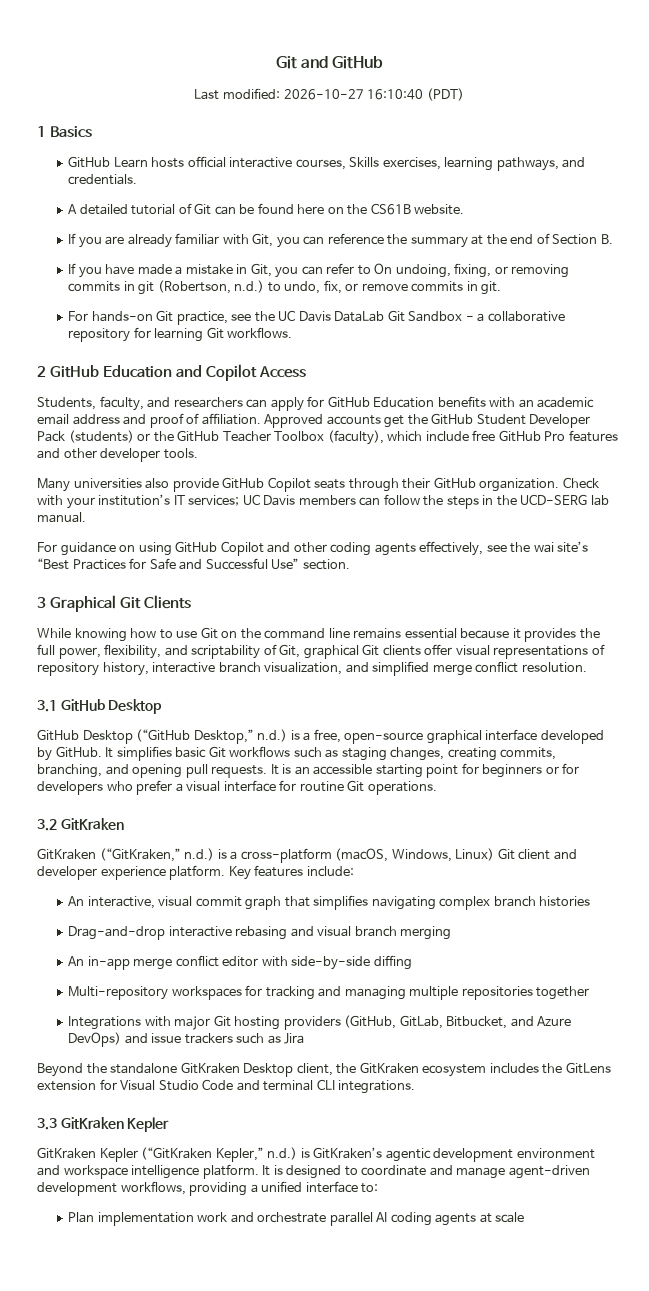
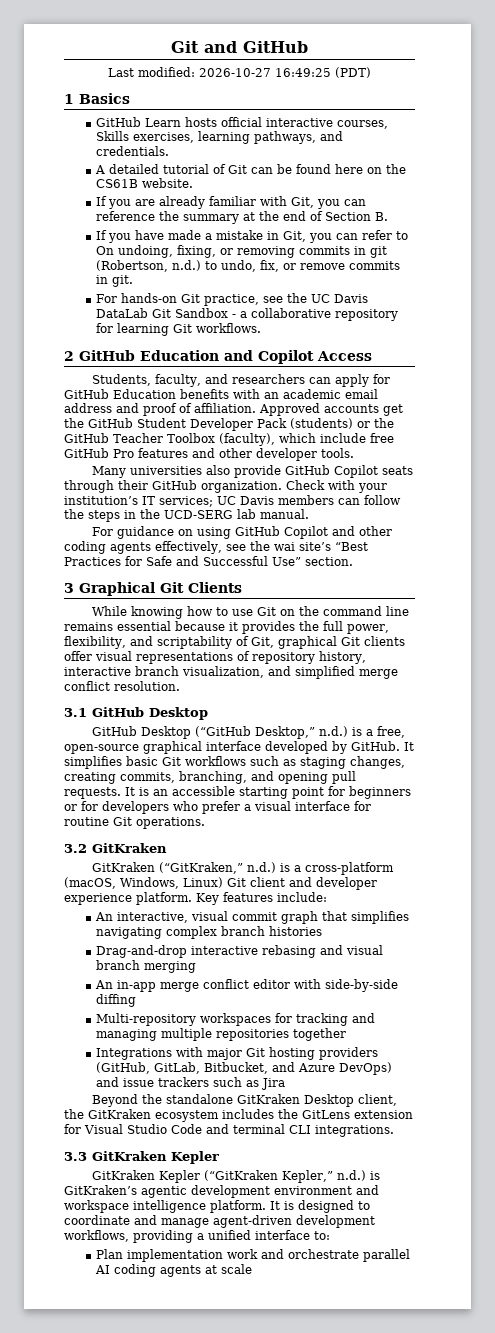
[367,89,424,100] 16:10:40 -> [275,68,331,77] 16:49:25

